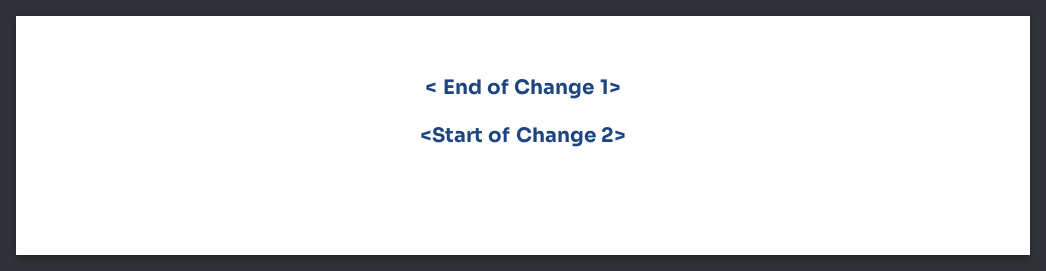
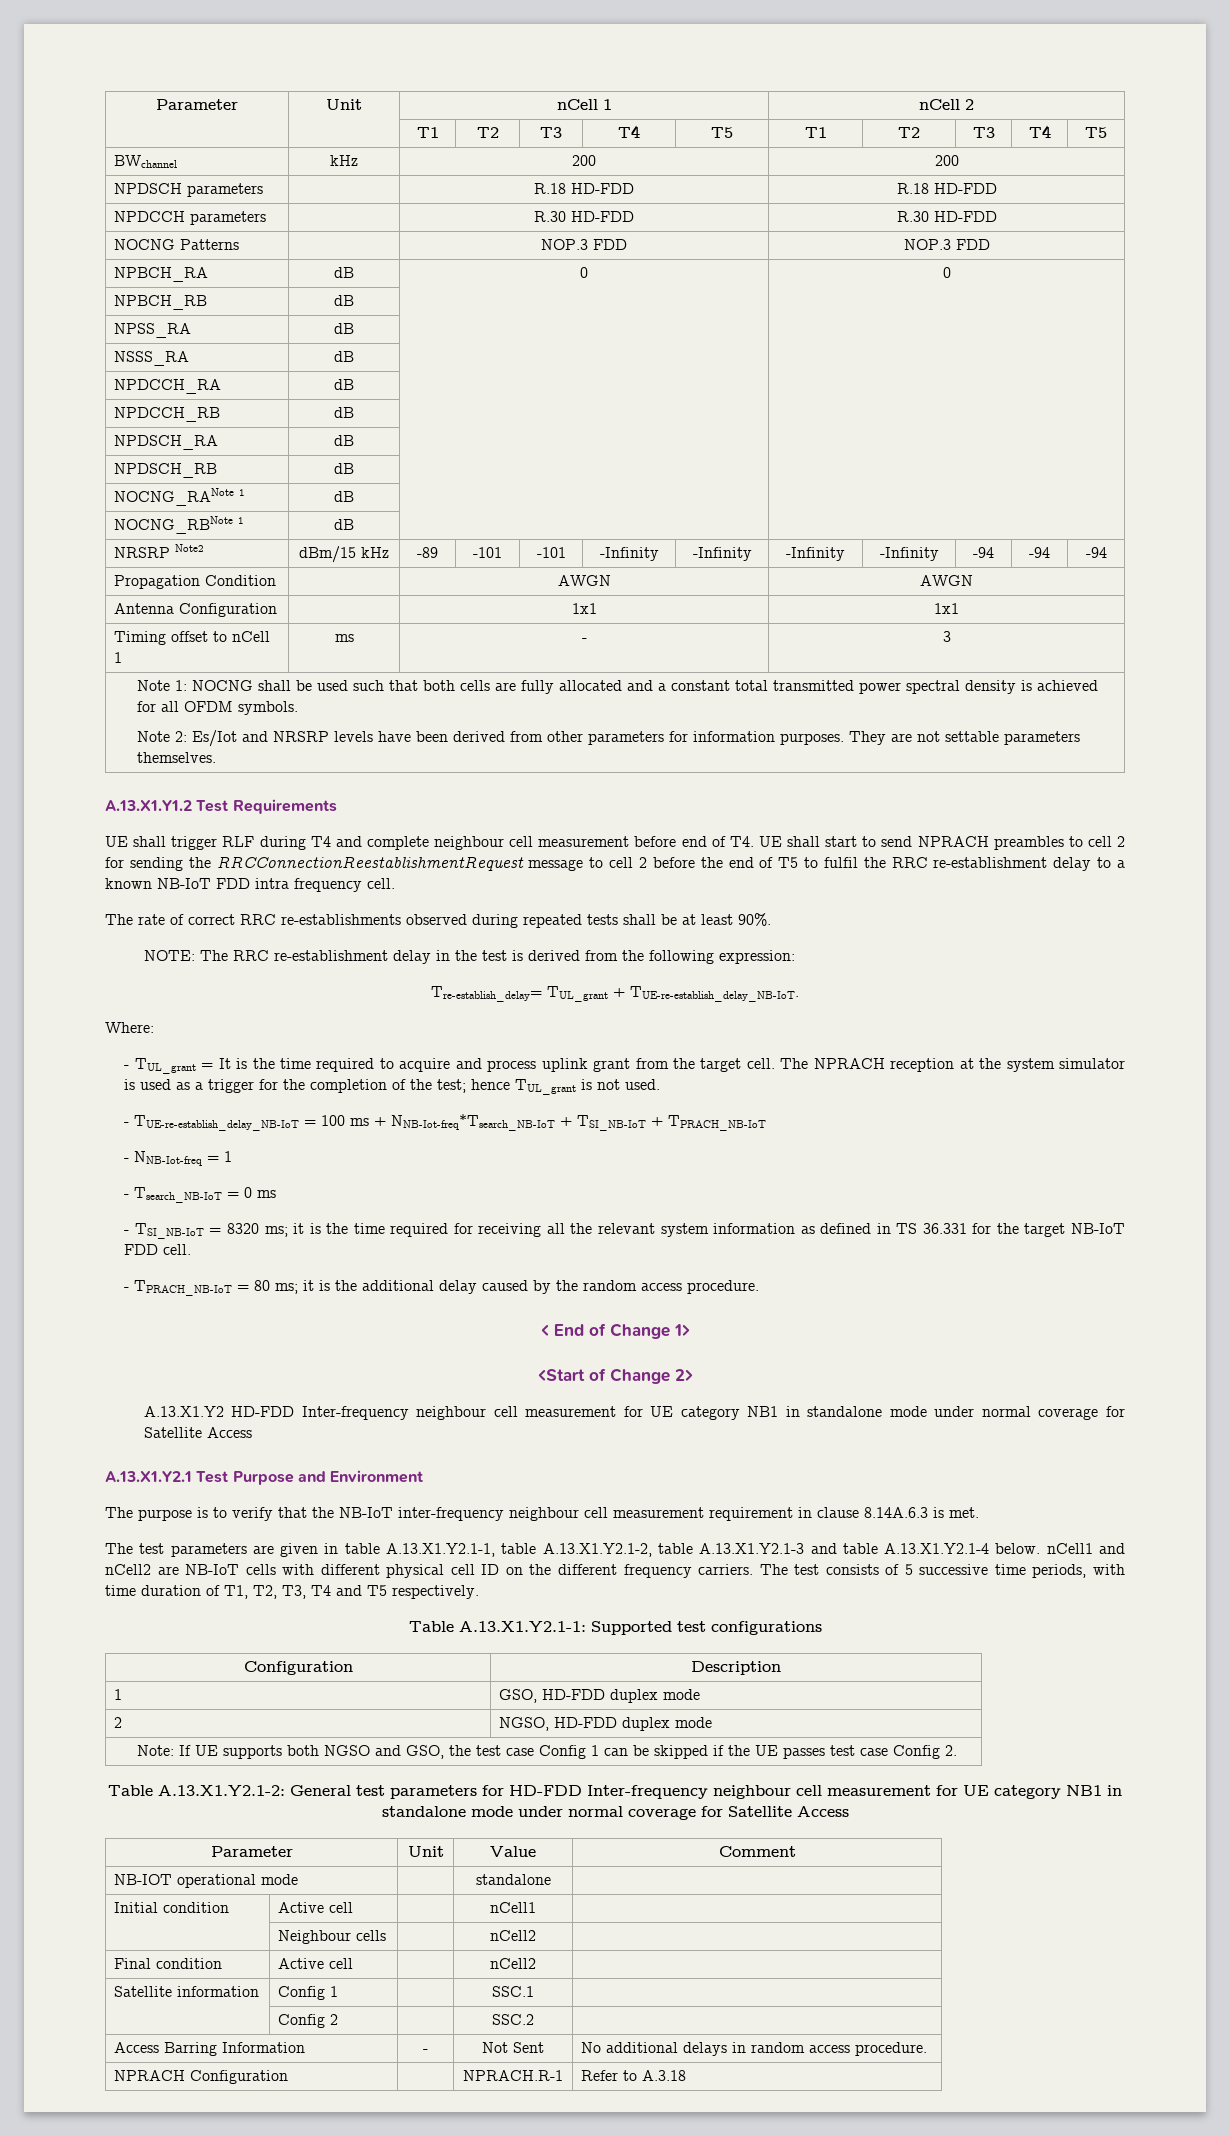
(425, 88) none -> [156,99,238,110] [326,99,362,110] [556,99,612,110] [919,99,974,110] [416,127,439,138] [476,127,499,138] [540,127,562,138] [618,125,640,138] [711,127,733,138] [804,127,827,138] [898,127,920,138] [972,127,995,138] [1028,125,1051,138] [1085,127,1107,138] [114,155,178,168] [330,155,358,166] [572,155,596,166] [934,155,959,166] [114,183,264,197] [534,183,634,194] [896,183,997,194] [114,211,267,225] [534,211,634,222] [896,211,997,222] [114,239,240,250] [541,239,627,250] [903,239,990,250] [114,267,209,282] [334,267,354,278] [580,267,588,278] [942,267,951,278] [114,295,208,310] [334,295,354,306] [114,323,192,338] [334,323,354,334] [114,351,190,366] [334,351,354,362] [114,379,222,394] [334,379,354,390] [114,407,221,422] [334,407,354,418] [114,435,219,450] [334,435,354,446] [114,463,218,478] [334,463,354,474] [114,488,246,506] [334,491,354,502] [114,516,245,534] [334,519,354,530] [114,544,205,558] [299,546,389,563] [417,547,438,558] [473,547,502,558] [536,547,566,558] [599,547,659,561] [692,547,752,561] [786,547,845,561] [879,547,939,561] [973,547,994,558] [1029,547,1050,558] [1085,547,1107,558] [114,575,277,589] [557,575,611,586] [920,575,973,586] [114,603,278,617] [571,603,597,614] [934,603,959,614] [114,631,271,645] [114,652,123,663] [334,634,354,642] [581,638,587,642] [942,631,951,642] [137,680,1099,694] [137,701,299,715] [137,730,1081,747] [137,752,217,763] [105,799,337,814] [105,836,1125,850] [105,856,1126,871] [105,878,395,892] [105,913,771,928] [143,950,795,964] [431,986,799,1002] [105,1022,154,1033] [124,1058,1126,1074] [124,1079,661,1095] [124,1114,767,1131] [124,1151,233,1166] [124,1187,277,1203] [124,1223,1125,1239] [124,1244,192,1255] [124,1280,760,1296] Parameter | Unit | nCell 1 | nCell 2 // | | T1 | T2 | T3 | T4 | T5 | T1 | T2 | T3 | T4 | T5 // BWchannel | kHz | 200 | 200 // NPDSCH parameters | | R.18 HD-FDD | R.18 HD-FDD // NPDCCH parameters | | R.30 HD-FDD | R.30 HD-FDD // NOCNG Patterns | | NOP.3 FDD | NOP.3 FDD // NPBCH_RA | dB | 0 | 0 // NPBCH_RB | dB | | // NPSS_RA | dB | | // NSSS_RA | dB | | // NPDCCH_RA | dB | | // NPDCCH_RB | dB | | // NPDSCH_RA | dB | | // NPDSCH_RB | dB | | // NOCNG_RANote 1 | dB | | // NOCNG_RBNote 1 | dB | | // NRSRP Note2 | dBm/15 kHz | -89 | -101 | -101 | -Infinity | -Infinity | -Infinity | -Infinity | -94 | -94 | -94 // Propagation Condition | | AWGN | AWGN // Antenna Configuration | | 1x1 | 1x1 // Timing offset to nCell 1 | ms | - | 3 // Note 1: NOCNG shall be used such that both cells are fully allocated and a constant total transmitted power spectral density is achieved for all OFDM symbols. // Note 2: Es/Iot and NRSRP levels have been derived from other parameters for information purposes. They are not settable parameters themselves. // A.13.X1.Y1.2 Test Requirements // UE shall trigger RLF during T4 and complete neighbour cell measurement before end of T4. UE shall start to send NPRACH preambles to cell 2 for sending the RRCConnectionReestablishmentRequest message to cell 2 before the end of T5 to fulfil the RRC re-establishment delay to a known NB-IoT FDD intra frequency cell. // The rate of correct RRC re-establishments observed during repeated tests shall be at least 90%. // NOTE: The RRC re-establishment delay in the test is derived from the following expression: // Tre-establish_delay= TUL_grant + TUE-re-establish_delay_NB-IoT. // Where: // - TUL_grant = It is the time required to acquire and process uplink grant from the target cell. The NPRACH reception at the system simulator is used as a trigger for the completion of the test; hence TUL_grant is not used. // - TUE-re-establish_delay_NB-IoT = 100 ms + NNB-Iot-freq*Tsearch_NB-IoT + TSI_NB-IoT + TPRACH_NB-IoT // - NNB-Iot-freq = 1 // - Tsearch_NB-IoT = 0 ms // - TSI_NB-IoT = 8320 ms; it is the time required for receiving all the relevant system information as defined in TS 36.331 for the target NB-IoT FDD cell. // - TPRACH_NB-IoT = 80 ms; it is the additional delay caused by the random access procedure. //
(627, 134) none -> [143,1406,1125,1420] [143,1427,252,1438] [105,1470,424,1485] [105,1507,979,1521] [105,1543,1125,1557] [105,1564,1125,1578] [105,1585,479,1599] [408,1621,822,1635] [243,1661,353,1675] [691,1661,781,1675] [114,1689,123,1700] [499,1689,701,1703] [114,1717,123,1728] [499,1717,713,1731] [137,1745,958,1759] [108,1785,1122,1799] [381,1806,849,1820] [210,1846,293,1857] [407,1846,444,1857] [490,1846,536,1857] [718,1846,796,1857] [114,1874,299,1888] [475,1874,551,1885] [114,1902,230,1913] [278,1902,354,1913] [490,1902,536,1913] [278,1930,387,1944] [490,1930,536,1941] [114,1958,223,1969] [278,1958,354,1969] [490,1958,536,1969] [114,1986,260,1997] [278,1986,339,2000] [492,1986,534,1997] [278,2014,339,2028] [492,2014,534,2025] [114,2042,306,2056] [423,2049,428,2053] [482,2042,544,2053] [581,2042,928,2056] [114,2070,289,2084] [463,2070,563,2081] [581,2070,687,2081] // A.13.X1.Y2 HD-FDD Inter-frequency neighbour cell measurement for UE category NB1 in standalone mode under normal coverage for Satellite Access // A.13.X1.Y2.1 Test Purpose and Environment // The purpose is to verify that the NB-IoT inter-frequency neighbour cell measurement requirement in clause 8.14A.6.3 is met. // The test parameters are given in table A.13.X1.Y2.1-1, table A.13.X1.Y2.1-2, table A.13.X1.Y2.1-3 and table A.13.X1.Y2.1-4 below. nCell1 and nCell2 are NB-IoT cells with different physical cell ID on the different frequency carriers. The test consists of 5 successive time periods, with time duration of T1, T2, T3, T4 and T5 respectively. // Table A.13.X1.Y2.1-1: Supported test configurations // Configuration | Description // 1 | GSO, HD-FDD duplex mode // 2 | NGSO, HD-FDD duplex mode // Note: If UE supports both NGSO and GSO, the test case Config 1 can be skipped if the UE passes test case Config 2. // Table A.13.X1.Y2.1-2: General test parameters for HD-FDD Inter-frequency neighbour cell measurement for UE category NB1 in standalone mode under normal coverage for Satellite Access // Parameter | Unit | Value | Comment // NB-IOT operational mode | | standalone | // Initial condition | Active cell | | nCell1 | // | Neighbour cells | | nCell2 | // Final condition | Active cell | | nCell2 | // Satellite information | Config 1 | | SSC.1 | // | Config 2 | | SSC.2 | // Access Barring Information | - | Not Sent | No additional delays in random access procedure. // NPRACH Configuration | | NPRACH.R-1 | Refer to A.3.18

